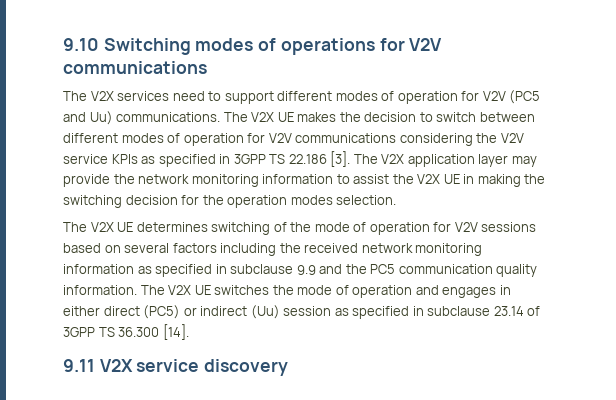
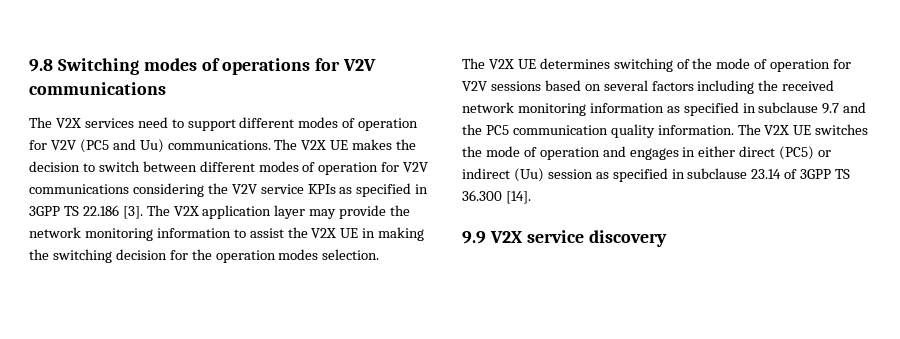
[63,38,99,51] 9.10 -> [29,59,53,72] 9.8
[296,265,316,275] 9.9 -> [822,103,840,114] 9.7
[63,359,95,372] 9.11 -> [462,231,486,244] 9.9

